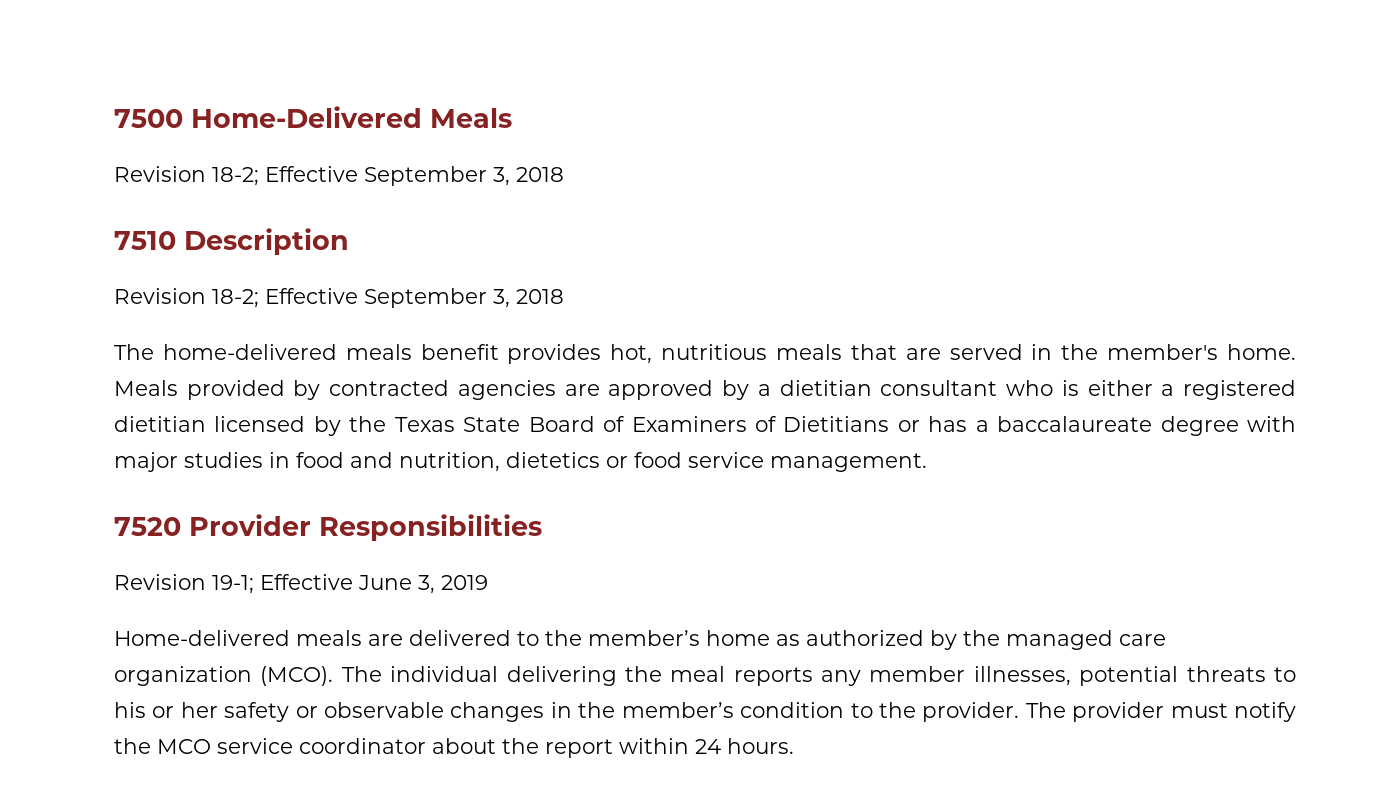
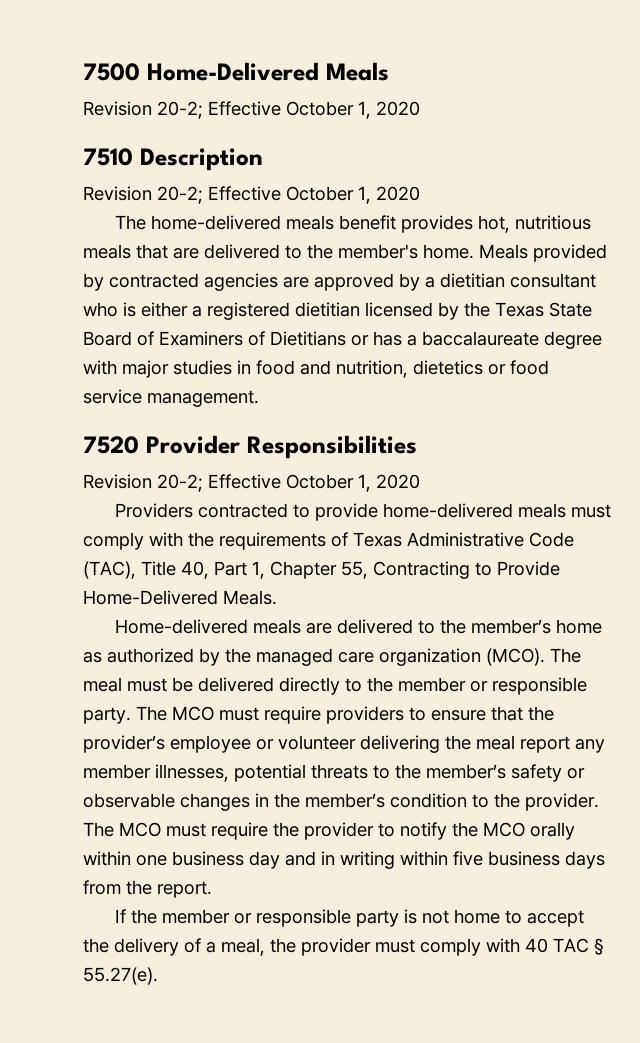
[212,166,564,186] [114,228,349,255] [114,288,564,308] 18-2; Effective September 3, 2018 // 7510 Description // Revision 18-2; Effective September 3, 2018 -> [157,101,420,119] [83,148,263,171] [83,186,420,204] 20-2; Effective October 1, 2020 // 7510 Description // Revision 20-2; Effective October 1, 2020
[949,344,1053,360] served in -> [204,244,302,259] delivered to
[212,574,488,594] 19-1; Effective June 3, 2019 -> [157,474,420,492] [114,503,611,521] [83,532,574,550] [83,561,560,579] [83,590,277,605] 20-2; Effective October 1, 2020 // Providers contracted to provide home-delivered meals must comply with the requirements of Texas Administrative Code (TAC), Title 40, Part 1, Chapter 55, Contracting to Provide Home-Delivered Meals.
[390,666,499,682] individual -> [83,677,587,695] [83,706,554,724] [83,735,356,753] meal must be delivered directly to the member or responsible party. The MCO must require providers to ensure that the provider’s employee or volunteer
[733,667,813,686] reports -> [520,736,570,753] report
[114,702,218,718] his or her -> [395,764,506,779] the member’s
[1072,702,1296,722] [114,738,794,758] provider must notify the MCO service coordinator about the report within 24 hours. -> [119,822,575,840] [83,851,605,869] [83,880,212,898] [114,909,584,927] [83,938,604,956] [83,967,158,985] MCO must require the provider to notify the MCO orally within one business day and in writing within five business days from the report. // If the member or responsible party is not home to accept the delivery of a meal, the provider must comply with 40 TAC § 55.27(e).

